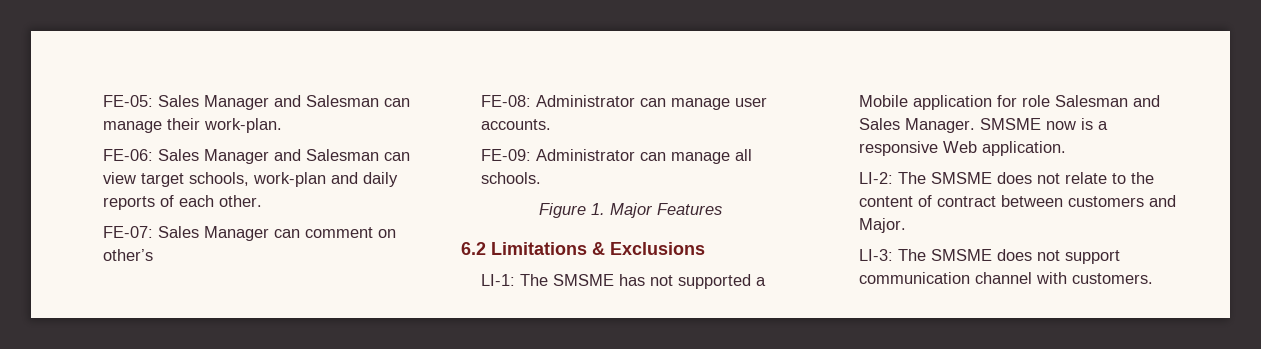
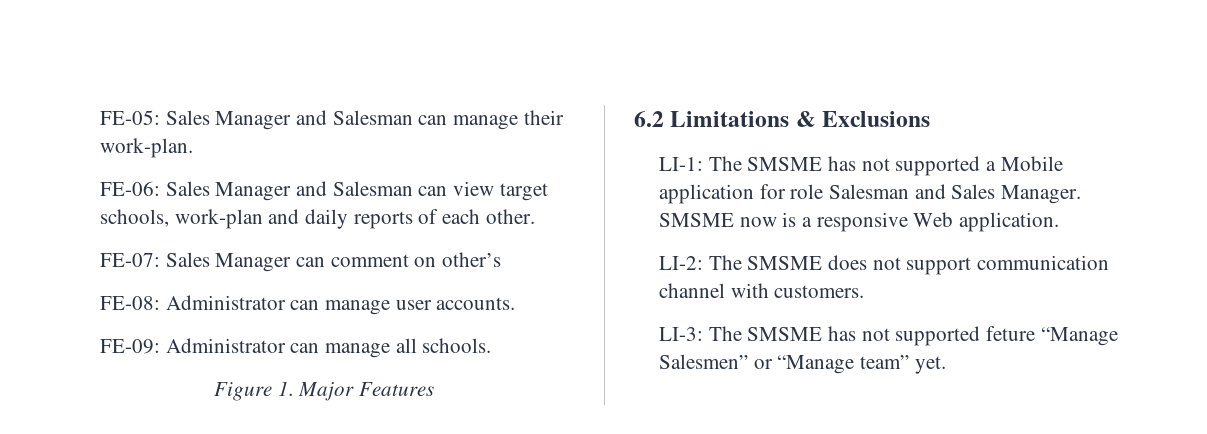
[1064,172,1154,184] [858,195,1176,207] [858,218,906,233] [858,249,1060,261] relate to the content of contract between customers and Major. // LI-3: The SMSME does not -> (901, 263) none
(1153, 278) none -> [658,326,1118,346] [658,354,946,374] // LI-3: The SMSME has not supported feture “Manage Salesmen” or “Manage team” yet.

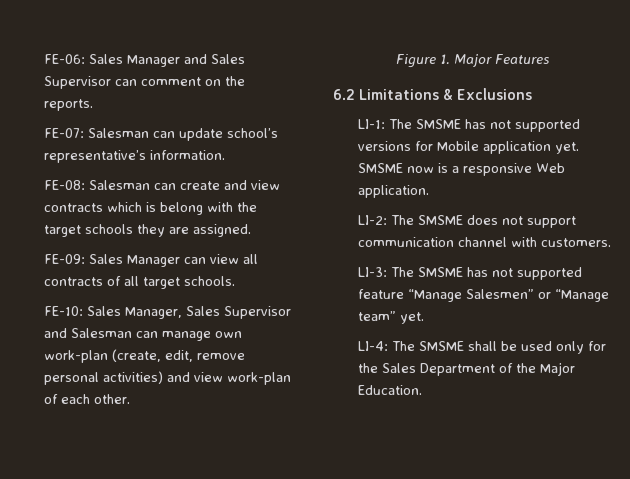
[99,110,564,130] [99,138,193,158] [99,181,548,201] [99,209,535,229] [99,252,501,272] [99,295,516,315] [99,338,492,358] FE-05: Sales Manager and Salesman can manage their work-plan. // FE-06: Sales Manager and Salesman can view target schools, work-plan and daily reports of each other. // FE-07: Sales Manager can comment on other’s // FE-08: Administrator can manage user accounts. // FE-09: Administrator can manage all schools. -> [43,54,245,67] [43,76,245,89] [43,99,93,111] [43,128,278,141] [43,150,225,163] [43,180,280,190] [43,202,257,215] [43,224,251,237] [43,254,258,267] [43,276,235,289] [43,306,291,319] [43,328,242,341] [43,349,245,363] [43,371,291,385] [43,394,130,404] FE-06: Sales Manager and Sales Supervisor can comment on the reports. // FE-07: Salesman can update school’s representative’s information. // FE-08: Salesman can create and view contracts which is belong with the target schools they are assigned. // FE-09: Sales Manager can view all contracts of all target schools. // FE-10: Sales Manager, Sales Supervisor and Salesman can manage own work-plan (create, edit, remove personal activities) and view work-plan of each other.
[985,156,1063,171] [658,184,1081,204] a Mobile application for role Salesman and Sales Manager. -> [357,141,579,154] versions for Mobile application yet.
[985,326,1035,341] feture -> [357,289,404,299] feature
(946, 365) none -> [357,341,606,354] [357,362,575,376] [357,385,422,395] // LI-4: The SMSME shall be used only for the Sales Department of the Major Education.

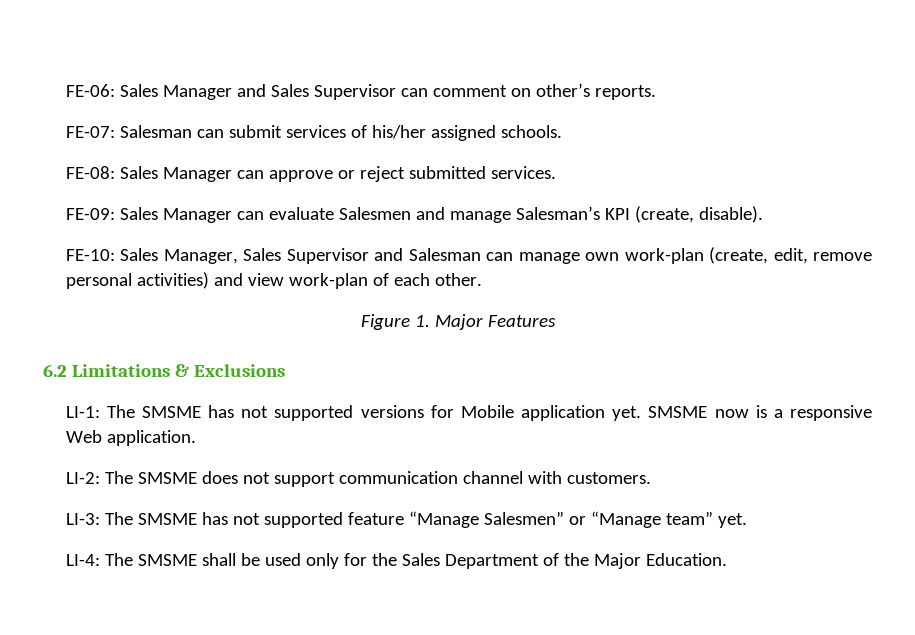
[224,76,245,86] the -> [535,83,590,97] other’s
[178,128,278,141] [43,150,225,163] [43,180,280,190] [43,202,257,215] [43,224,251,237] [43,254,258,267] [43,276,235,289] update school’s representative’s information. // FE-08: Salesman can create and view contracts which is belong with the target schools they are assigned. // FE-09: Sales Manager can view all contracts of all target schools. -> [228,125,562,141] [65,166,556,182] [65,206,763,223] submit services of his/her assigned schools. // FE-08: Sales Manager can approve or reject submitted services. // FE-09: Sales Manager can evaluate Salesmen and manage Salesman’s KPI (create, disable).

